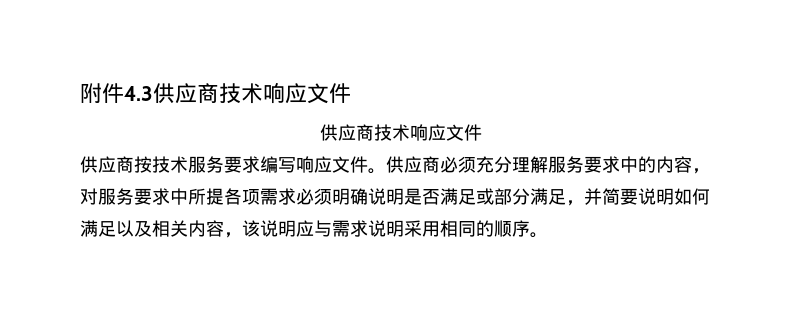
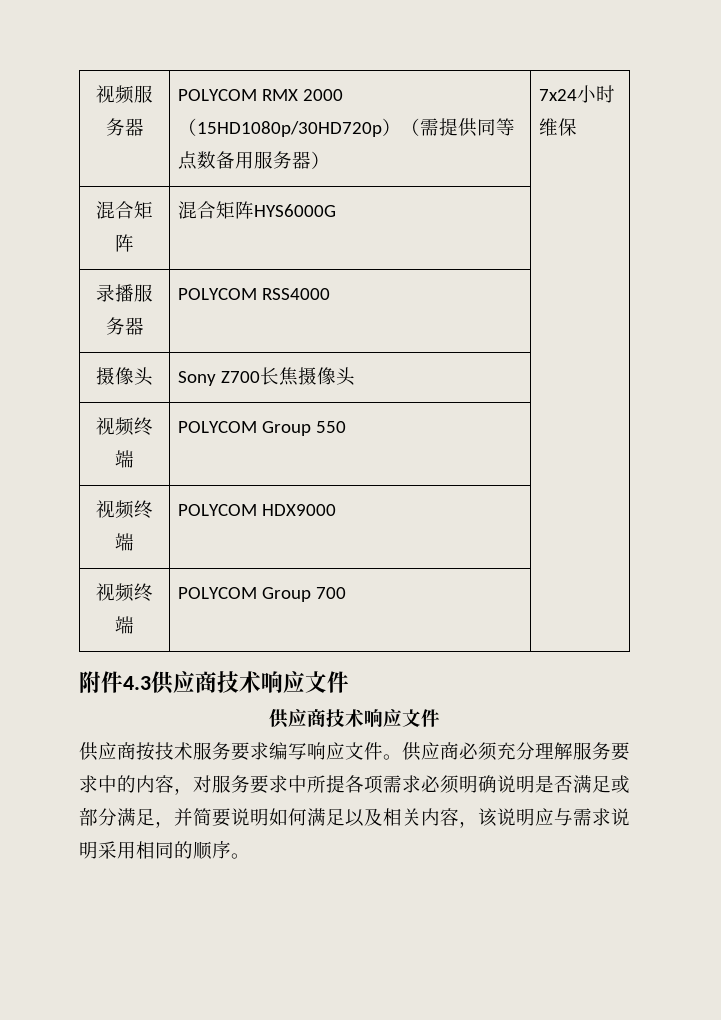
(80, 93) none -> [96,85,153,104] [105,118,144,136] [177,89,343,101] [177,118,515,137] [177,151,330,170] [538,85,615,103] [538,118,577,136] [96,201,153,219] [115,234,134,252] [177,201,336,219] [96,284,153,302] [105,317,144,335] [177,288,330,300] [96,367,153,386] [177,367,355,386] [96,417,153,436] [115,450,134,468] [177,421,346,436] [96,500,153,519] [115,533,134,551] [177,504,336,516] [96,583,153,602] [115,616,134,634] [177,587,346,602] 视频服务器 | POLYCOM RMX 2000（15HD1080p/30HD720p）（需提供同等点数备用服务器） | 7x24小时维保 // 混合矩阵 | 混合矩阵HYS6000G | // 录播服务器 | POLYCOM RSS4000 | // 摄像头 | Sony Z700长焦摄像头 | // 视频终端 | POLYCOM Group 550 | // 视频终端 | POLYCOM HDX9000 | // 视频终端 | POLYCOM Group 700 | //

